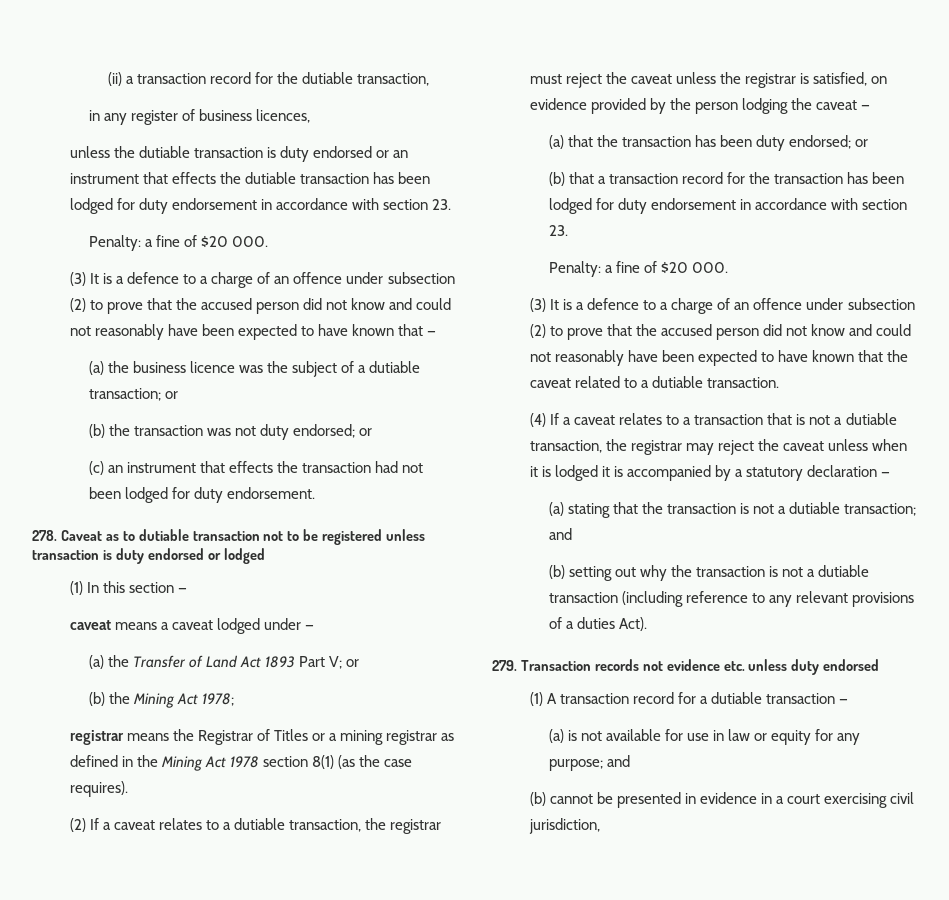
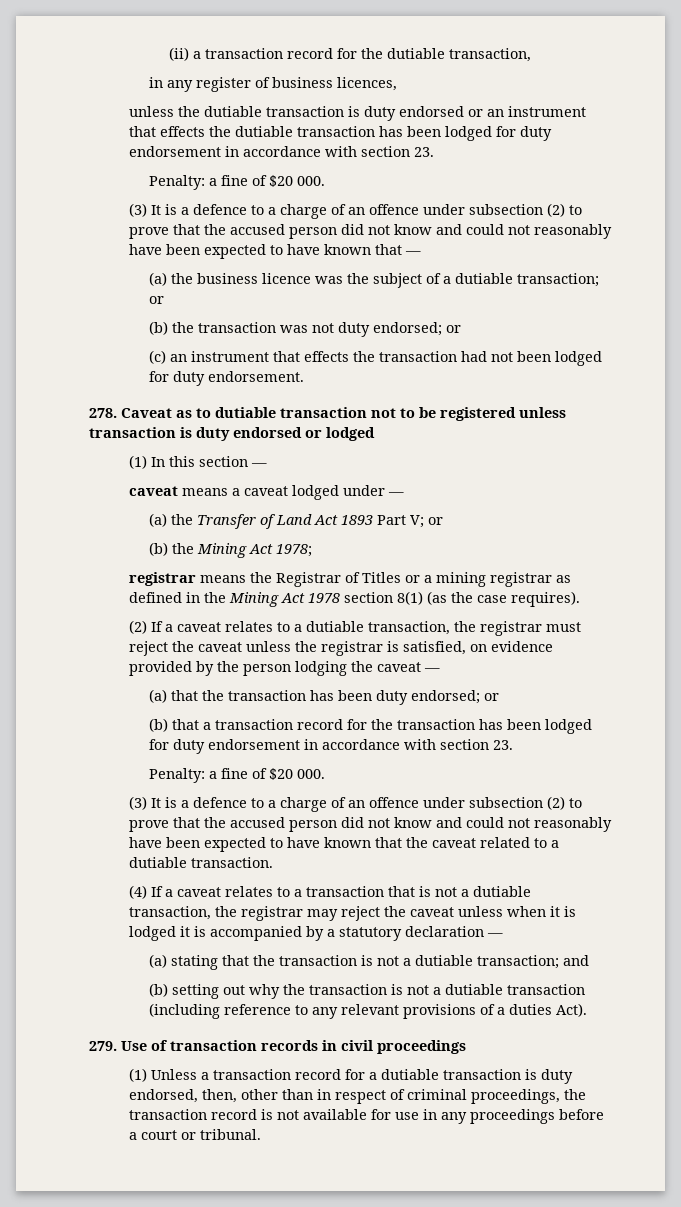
[520,659,880,675] [529,692,557,706] Transaction records not evidence etc. unless duty endorsed // (1) A -> [121,1040,466,1054] [129,1068,210,1082] Use of transaction records in civil proceedings // (1) Unless a
[839,699,849,704] [548,729,564,743] — // (a) -> [525,1069,574,1084] [129,1089,587,1104] [129,1109,258,1120] is duty endorsed, then, other than in respect of criminal proceedings, the transaction record
[728,729,861,745] [548,755,630,771] [529,792,915,808] [528,818,600,834] law or equity for any purpose; and // (b) cannot be presented in evidence in a court exercising civil jurisdiction, -> [441,1109,605,1124] [129,1129,262,1140] any proceedings before a court or tribunal.

